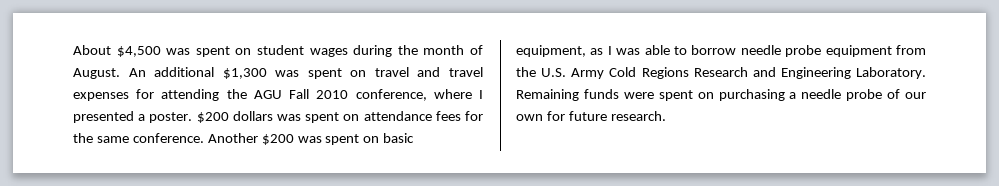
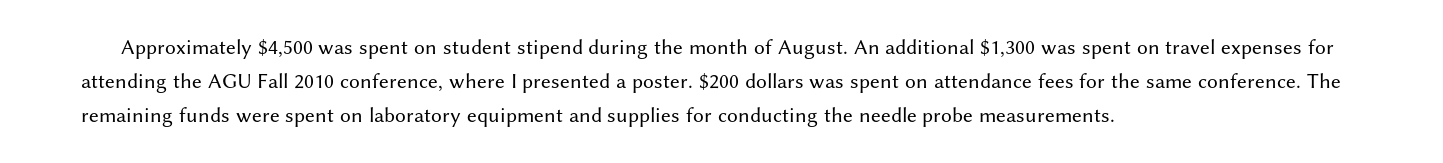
[73,45,111,55] About -> [120,39,252,59] Approximately
[309,48,348,57] wages -> [516,39,583,59] stipend
[417,67,483,77] and travel -> (1216, 46) none
[207,133,415,145] [516,45,926,57] [516,67,926,79] [516,89,926,101] [516,111,666,121] Another $200 was spent on basic equipment, as I was able to borrow needle probe equipment from the U.S. Army Cold Regions Research and Engineering Laboratory. Remaining funds were spent on purchasing a needle probe of our own for future research. -> [1306,73,1341,88] [81,107,1116,127] The remaining funds were spent on laboratory equipment and supplies for conducting the needle probe measurements.

